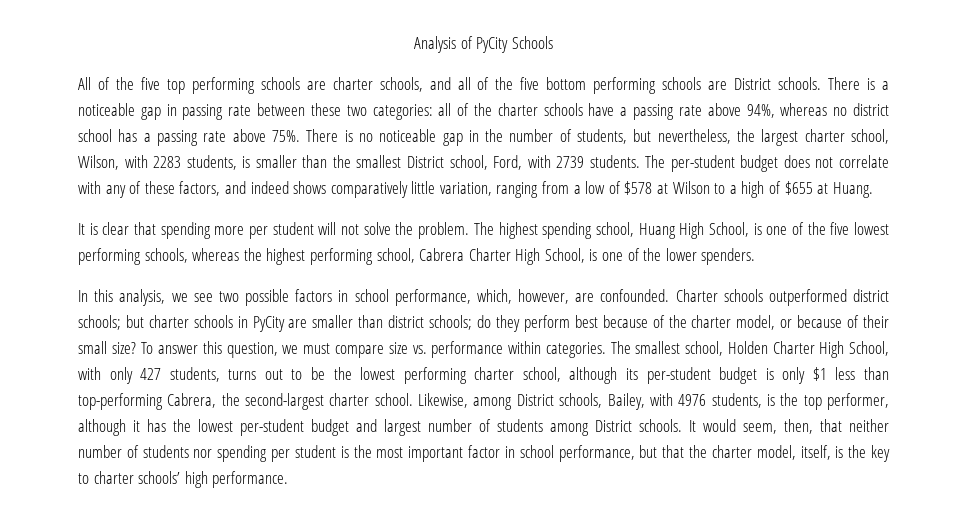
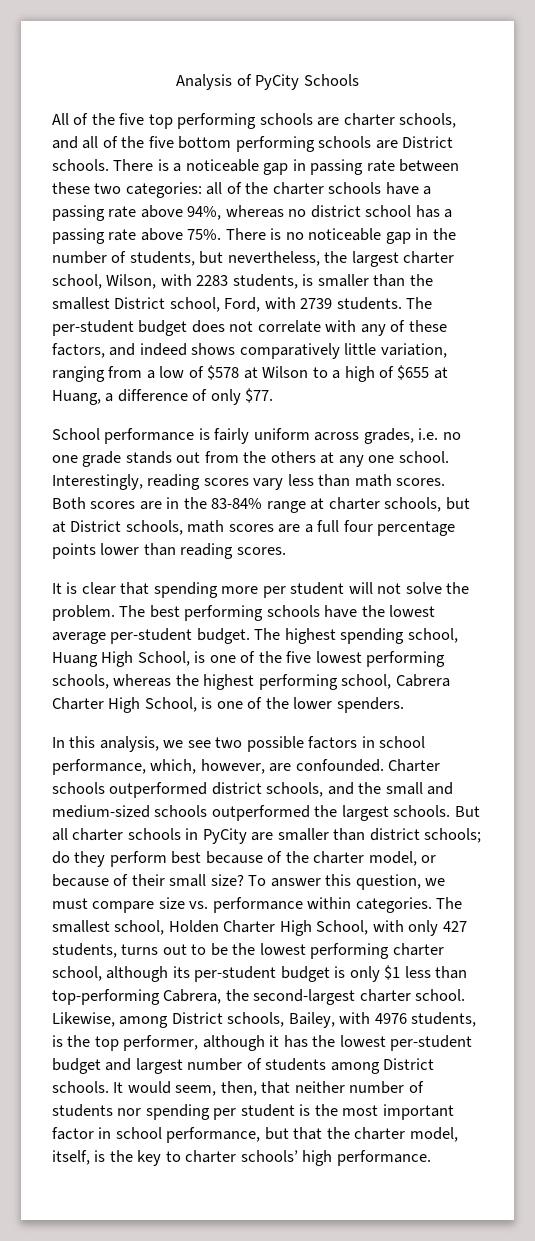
[832,182,873,198] Huang. -> [52,388,274,405] [52,428,461,444] [52,451,449,467] [52,474,446,490] [52,497,470,513] [52,520,456,536] [52,543,286,559] Huang, a difference of only $77. // School performance is fairly uniform across grades, i.e. no one grade stands out from the others at any one school. Interestingly, reading scores vary less than math scores. Both scores are in the 83-84% range at charter schools, but at District schools, math scores are a full four percentage points lower than reading scores.
(494, 228) none -> [149,605,436,621] [52,628,281,644] best performing schools have the lowest average per-student budget. The
[78,315,144,330] schools; but -> [266,782,454,797] [52,805,480,821] [52,828,68,841] schools, and the small and medium-sized schools outperformed the largest schools. But all

